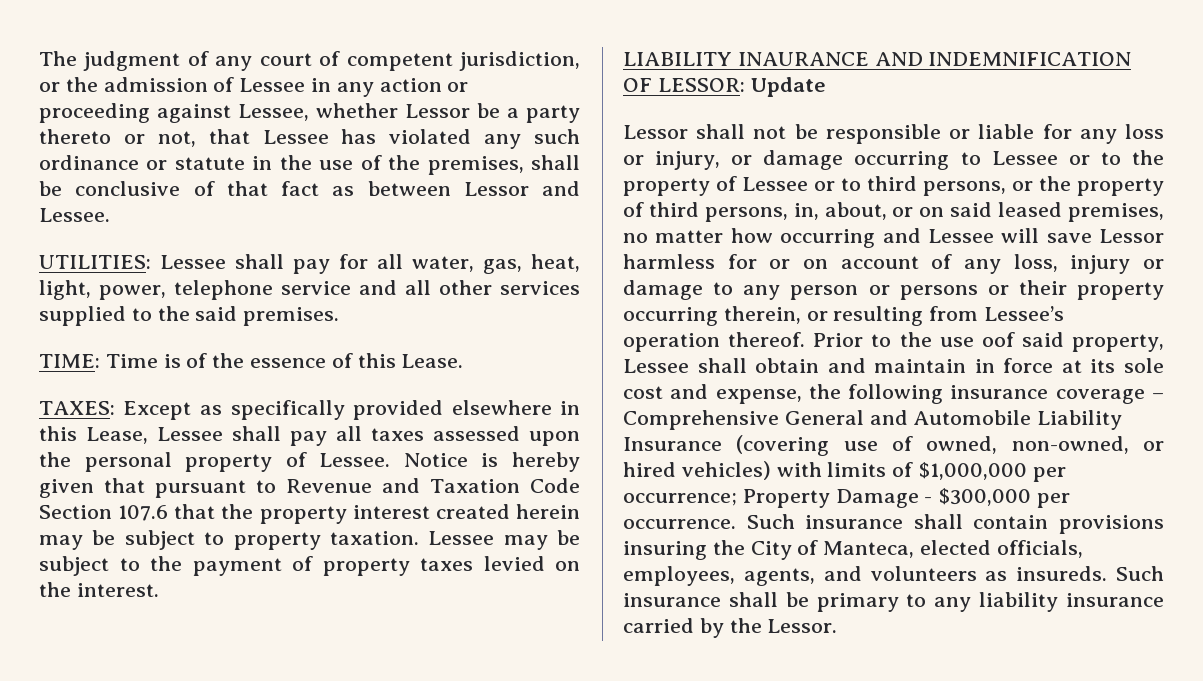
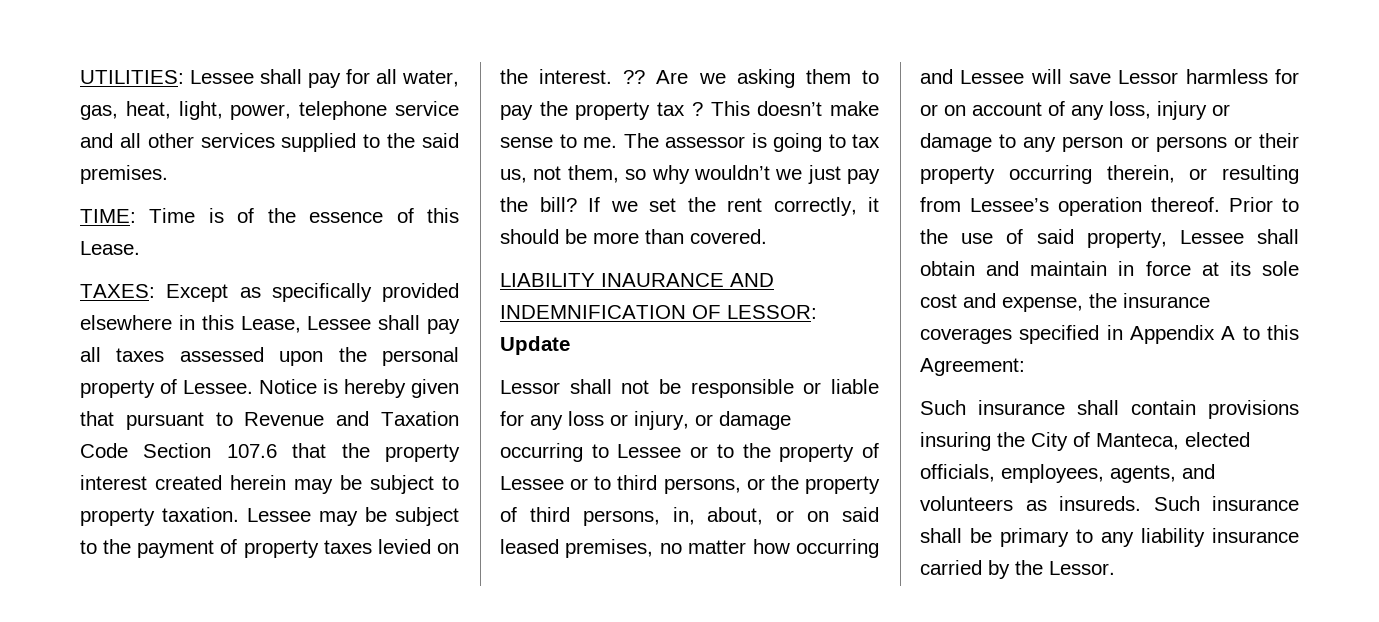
[39,51,581,71] [39,77,469,97] [39,103,580,123] [39,129,580,149] [39,155,581,175] [39,181,580,196] [39,208,110,222] The judgment of any court of competent jurisdiction, or the admission of Lessee in any action or proceeding against Lessee, whether Lessor be a party thereto or not, that Lessee has violated any such ordinance or statute in the use of the premises, shall be conclusive of that fact as between Lessor and Lessee. // -> (80, 77) none
(159, 590) none -> [623,69,879,88] [500,101,879,120] [500,133,880,152] [500,165,880,184] [500,197,879,216] [500,229,767,244] ?? Are we asking them to pay the property tax ? This doesn’t make sense to me. The assessor is going to tax us, not them, so why wouldn’t we just pay the bill? If we set the rent correctly, it should be more than covered.
[981,332,1015,347] oof -> [1006,229,1024,244] of
[848,384,1164,404] [623,410,1123,430] [623,435,1164,456] [623,461,1066,482] [623,488,1071,508] [623,519,736,529] following insurance coverage – Comprehensive General and Automobile Liability Insurance (covering use of owned, non-owned, or hired vehicles) with limits of $1,000,000 per occurrence; Property Damage - $300,000 per occurrence. -> [1123,293,1210,308] [920,325,1299,344] [920,358,1025,376] insurance coverages specified in Appendix A to this Agreement: //

